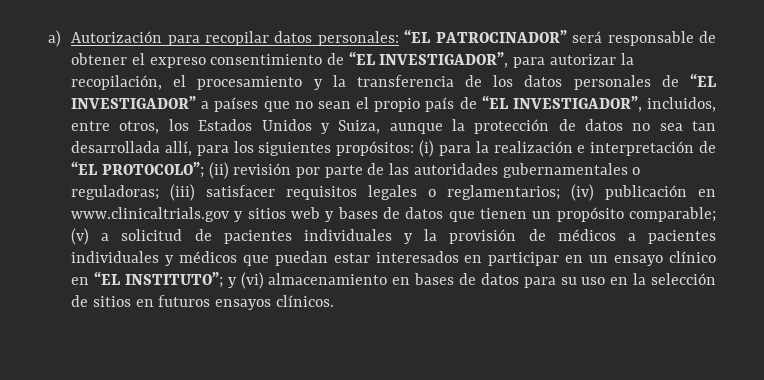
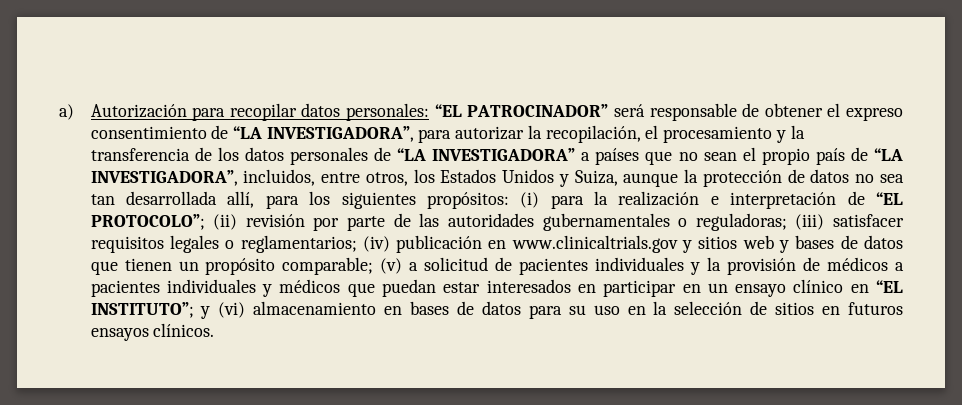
[348,51,509,68] “EL INVESTIGADOR”, -> [233,126,414,142] “LA INVESTIGADORA”,
[690,73,716,87] [71,96,197,109] “EL INVESTIGADOR” -> [397,148,576,161] “LA INVESTIGADORA”
[481,95,642,112] “EL INVESTIGADOR”, -> [874,148,904,161] [90,170,238,186] “LA INVESTIGADORA”,

